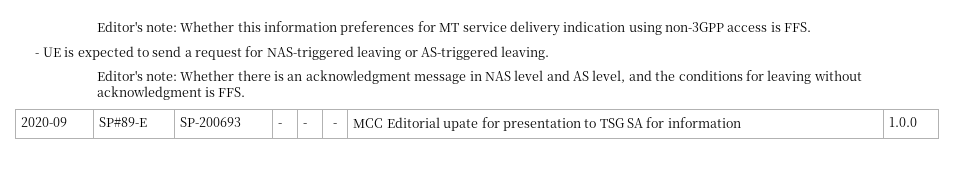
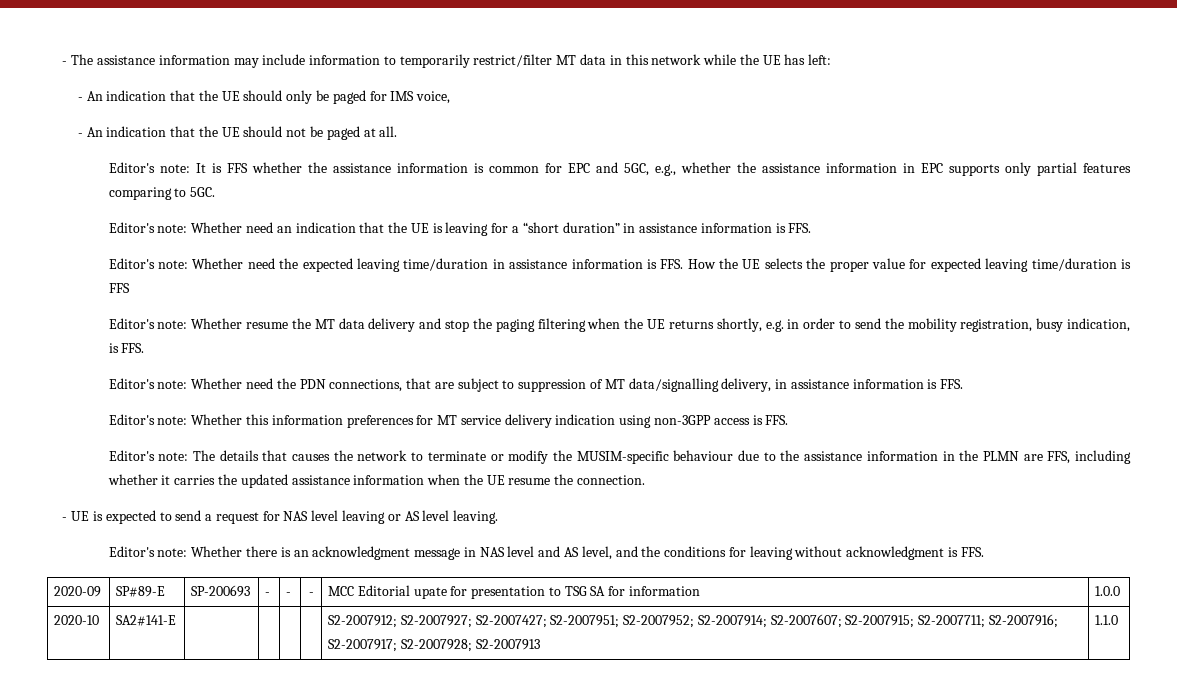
(96, 26) none -> [62,54,832,68] [77,90,451,104] [77,126,398,140] [108,162,1132,176] [108,187,216,200] [108,222,812,236] [108,258,1132,272] [108,283,130,293] [108,318,1131,332] [108,343,145,353] [108,378,964,392] - The assistance information may include information to temporarily restrict/filter MT data in this network while the UE has left: // - An indication that the UE should only be paged for IMS voice, // - An indication that the UE should not be paged at all. // Editor's note: It is FFS whether the assistance information is common for EPC and 5GC, e.g., whether the assistance information in EPC supports only partial features comparing to 5GC. // Editor's note: Whether need an indication that the UE is leaving for a “short duration” in assistance information is FFS. // Editor's note: Whether need the expected leaving time/duration in assistance information is FFS. How the UE selects the proper value for expected leaving time/duration is FFS // Editor's note: Whether resume the MT data delivery and stop the paging filtering when the UE returns shortly, e.g. in order to send the mobility registration, busy indication, is FFS. // Editor's note: Whether need the PDN connections, that are subject to suppression of MT data/signalling delivery, in assistance information is FFS. //
(812, 27) none -> [108,450,1131,464] [107,474,645,488] // Editor's note: The details that causes the network to terminate or modify the MUSIM-specific behaviour due to the assistance information in the PLMN are FFS, including whether it carries the updated assistance information when the UE resume the connection.
[266,46,498,60] NAS-triggered leaving or AS-triggered -> [283,510,450,524] NAS level leaving or AS level
(918, 122) none -> [54,615,100,625] [116,615,177,626] [328,614,1059,628] [328,639,540,652] [1095,615,1119,625] // 2020-10 | SA2#141-E | | | | | S2-2007912; S2-2007927; S2-2007427; S2-2007951; S2-2007952; S2-2007914; S2-2007607; S2-2007915; S2-2007711; S2-2007916; S2-2007917; S2-2007928; S2-2007913 | 1.1.0

